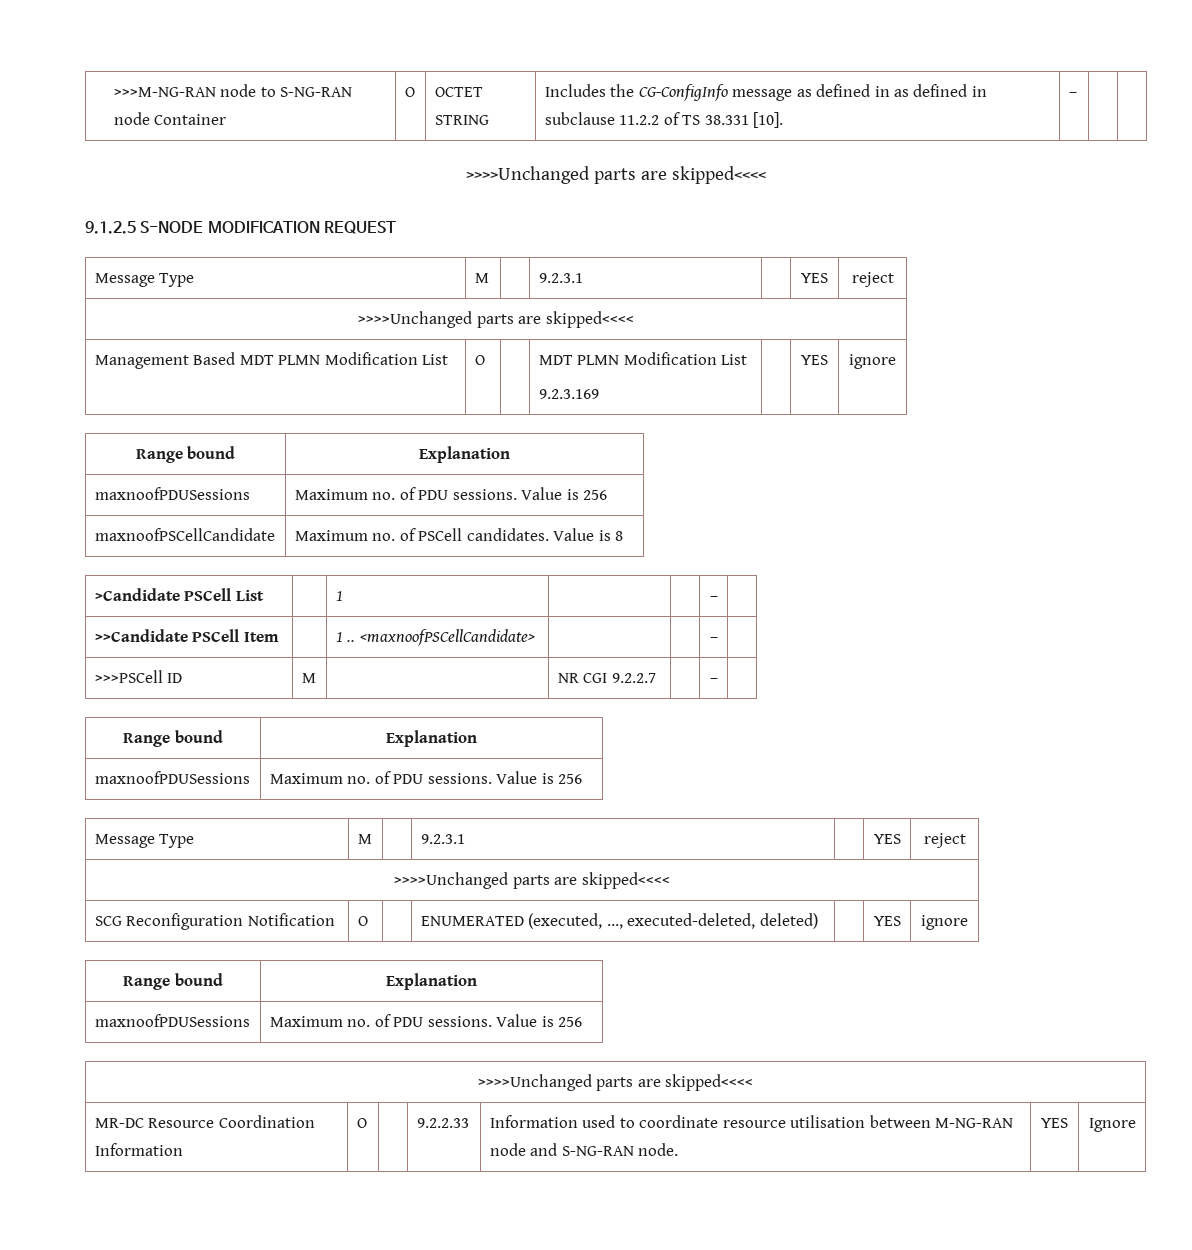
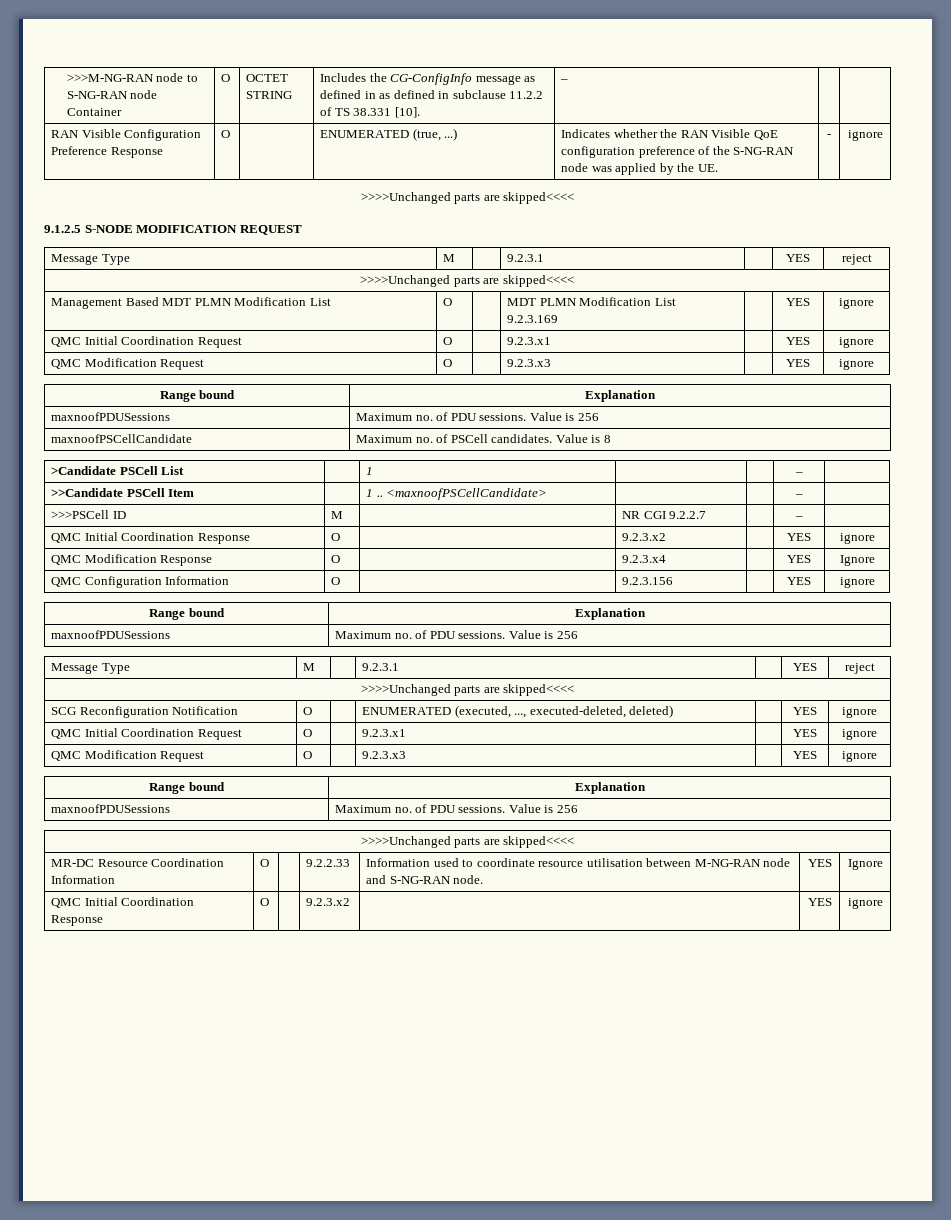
(1077, 94) none -> [51,129,202,141] [51,146,163,158] [221,130,231,138] [320,128,458,141] [561,129,778,140] [561,146,795,158] [561,163,718,175] [827,134,831,138] [847,130,883,141] // RAN Visible Configuration Preference Response | O | | ENUMERATED (true, ...) | Indicates whether the RAN Visible QoE configuration preference of the S-NG-RAN node was applied by the UE. | - | ignore
(896, 361) none -> [51,336,242,348] [443,337,453,345] [507,337,552,345] [786,337,810,345] [839,337,874,348] [51,358,205,370] [443,359,453,367] [507,359,552,367] [786,359,810,367] [839,359,874,370] // QMC Initial Coordination Request | O | | 9.2.3.x1 | | YES | ignore // QMC Modification Request | O | | 9.2.3.x3 | | YES | ignore
(718, 680) none -> [51,532,250,544] [331,533,341,541] [622,533,667,541] [787,533,811,541] [839,533,875,544] [51,554,213,566] [331,555,341,563] [622,555,667,563] [787,555,811,563] [839,555,875,566] [51,576,230,588] [331,577,341,585] [622,577,674,585] [787,577,811,585] [839,577,875,588] // QMC Initial Coordination Response | O | | 9.2.3.x2 | | YES | ignore // QMC Modification Response | O | | 9.2.3.x4 | | YES | Ignore // QMC Configuration Information | O | | 9.2.3.156 | | YES | ignore
(968, 922) none -> [51,728,242,740] [303,729,313,737] [362,729,407,737] [793,729,817,737] [842,729,877,740] [51,750,205,762] [303,751,313,759] [362,751,407,759] [793,751,817,759] [842,751,877,762] // QMC Initial Coordination Request | O | | 9.2.3.x1 | | YES | ignore // QMC Modification Request | O | | 9.2.3.x3 | | YES | ignore
(1136, 1125) none -> [51,897,195,908] [51,915,104,926] [260,898,270,906] [306,898,351,906] [807,898,832,906] [847,898,883,909] // QMC Initial Coordination Response | O | | 9.2.3.x2 | | YES | ignore

